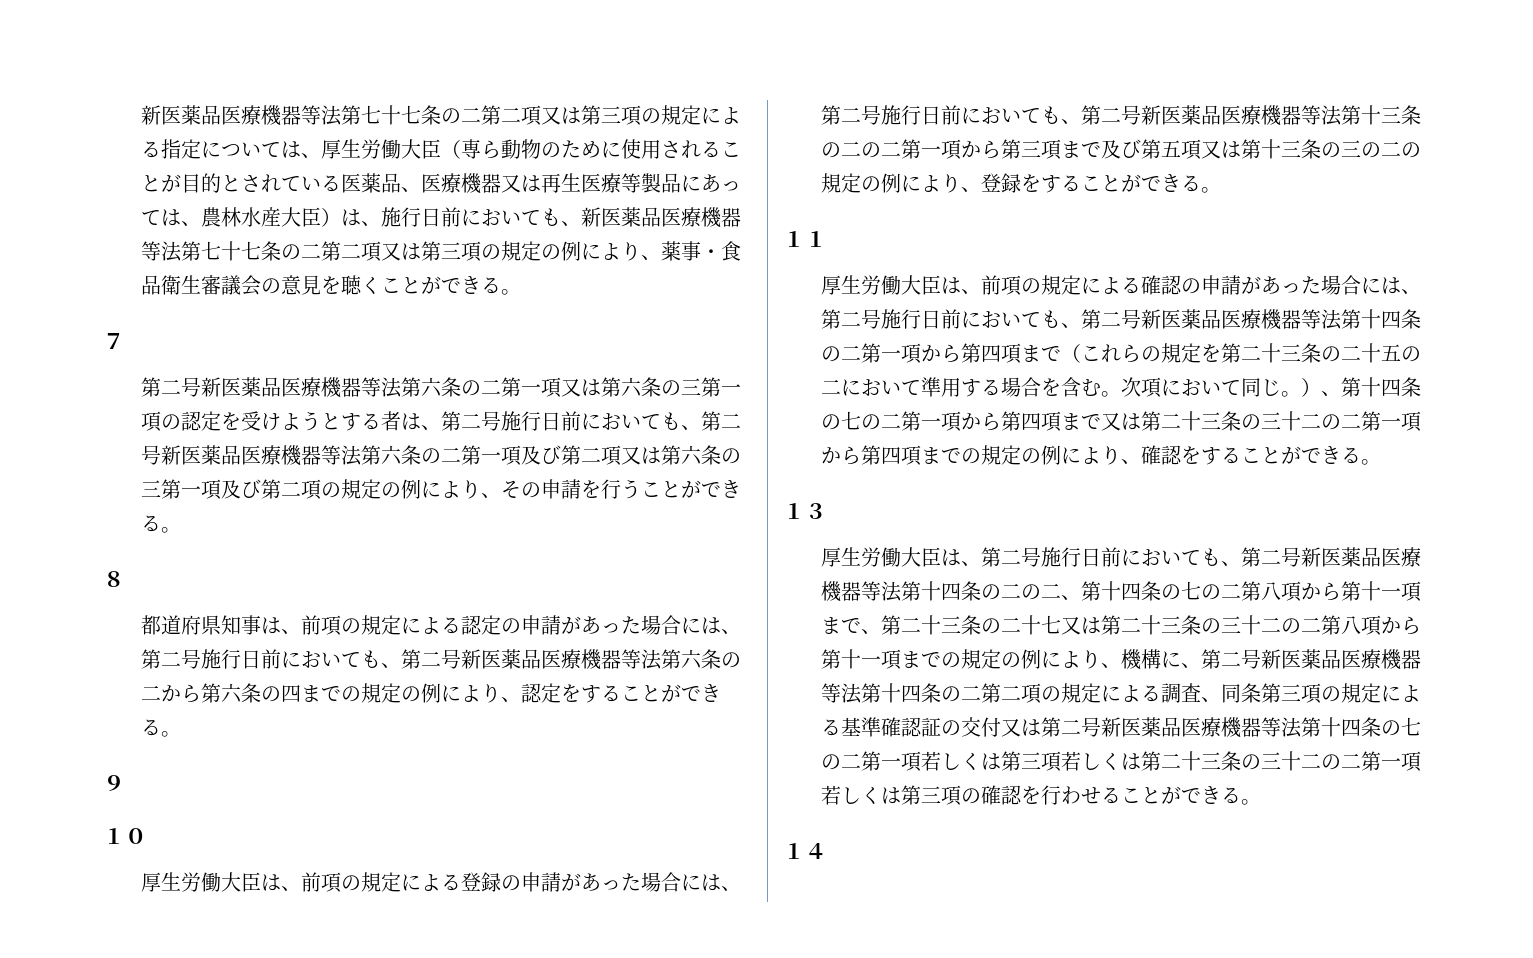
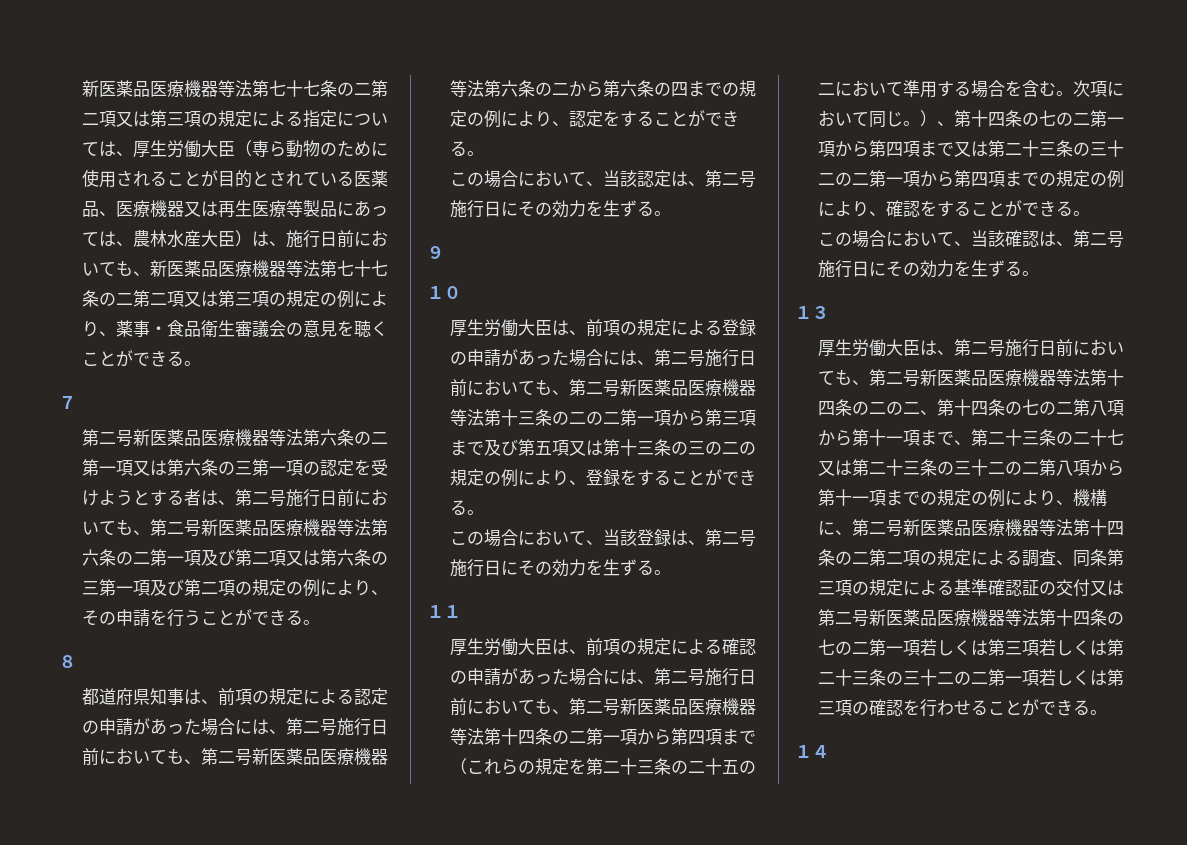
(182, 734) none -> [449,170,756,188] [449,200,671,218] // この場合において、当該認定は、第二号施行日にその効力を生ずる。
(1222, 190) none -> [449,529,756,547] [449,559,671,577] // この場合において、当該登録は、第二号施行日にその効力を生ずる。
(1382, 462) none -> [817,230,1124,248] [817,260,1039,278] // この場合において、当該確認は、第二号施行日にその効力を生ずる。

